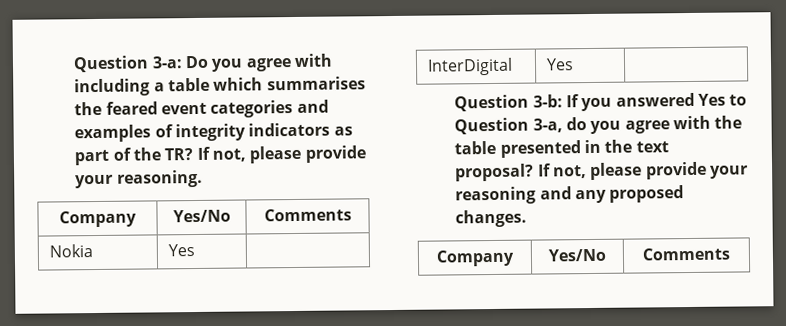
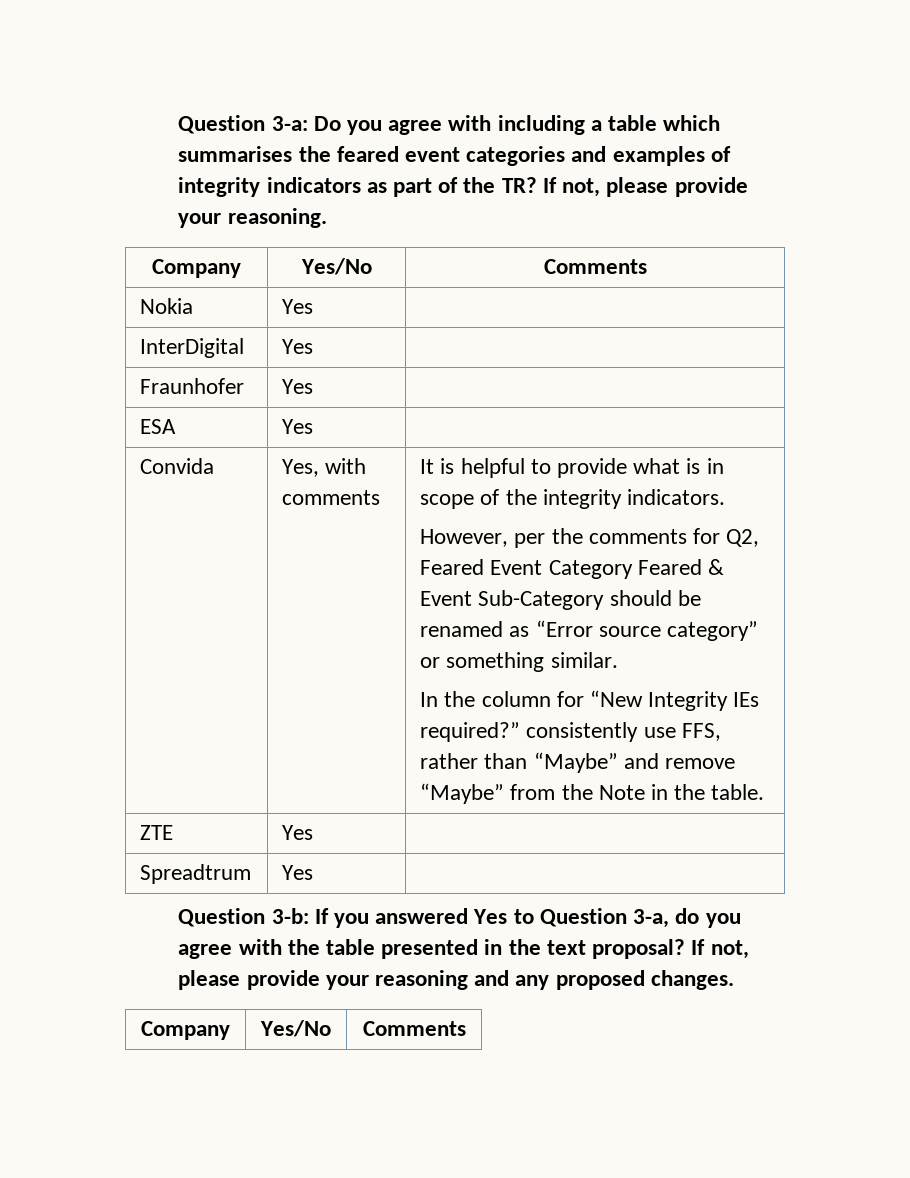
(574, 64) none -> [140,378,245,394] [282,379,314,394] [140,419,177,434] [282,419,314,434] [140,458,215,474] [282,458,367,477] [282,490,381,505] [420,458,724,478] [420,489,726,509] [420,528,760,548] [420,559,725,579] [420,590,701,610] [420,620,759,641] [420,652,618,672] [420,690,760,711] [420,722,721,742] [420,752,736,773] [420,783,765,804] [140,825,174,840] [282,825,314,840] [140,864,252,884] [282,865,314,880] // Fraunhofer | Yes | // ESA | Yes | // Convida | Yes, with comments | It is helpful to provide what is in scope of the integrity indicators. // However, per the comments for Q2, Feared Event Category Feared & Event Sub-Category should be renamed as “Error source category” or something similar. // In the column for “New Integrity IEs required?” consistently use FFS, rather than “Maybe” and remove “Maybe” from the Note in the table. // ZTE | Yes | // Spreadtrum | Yes |

